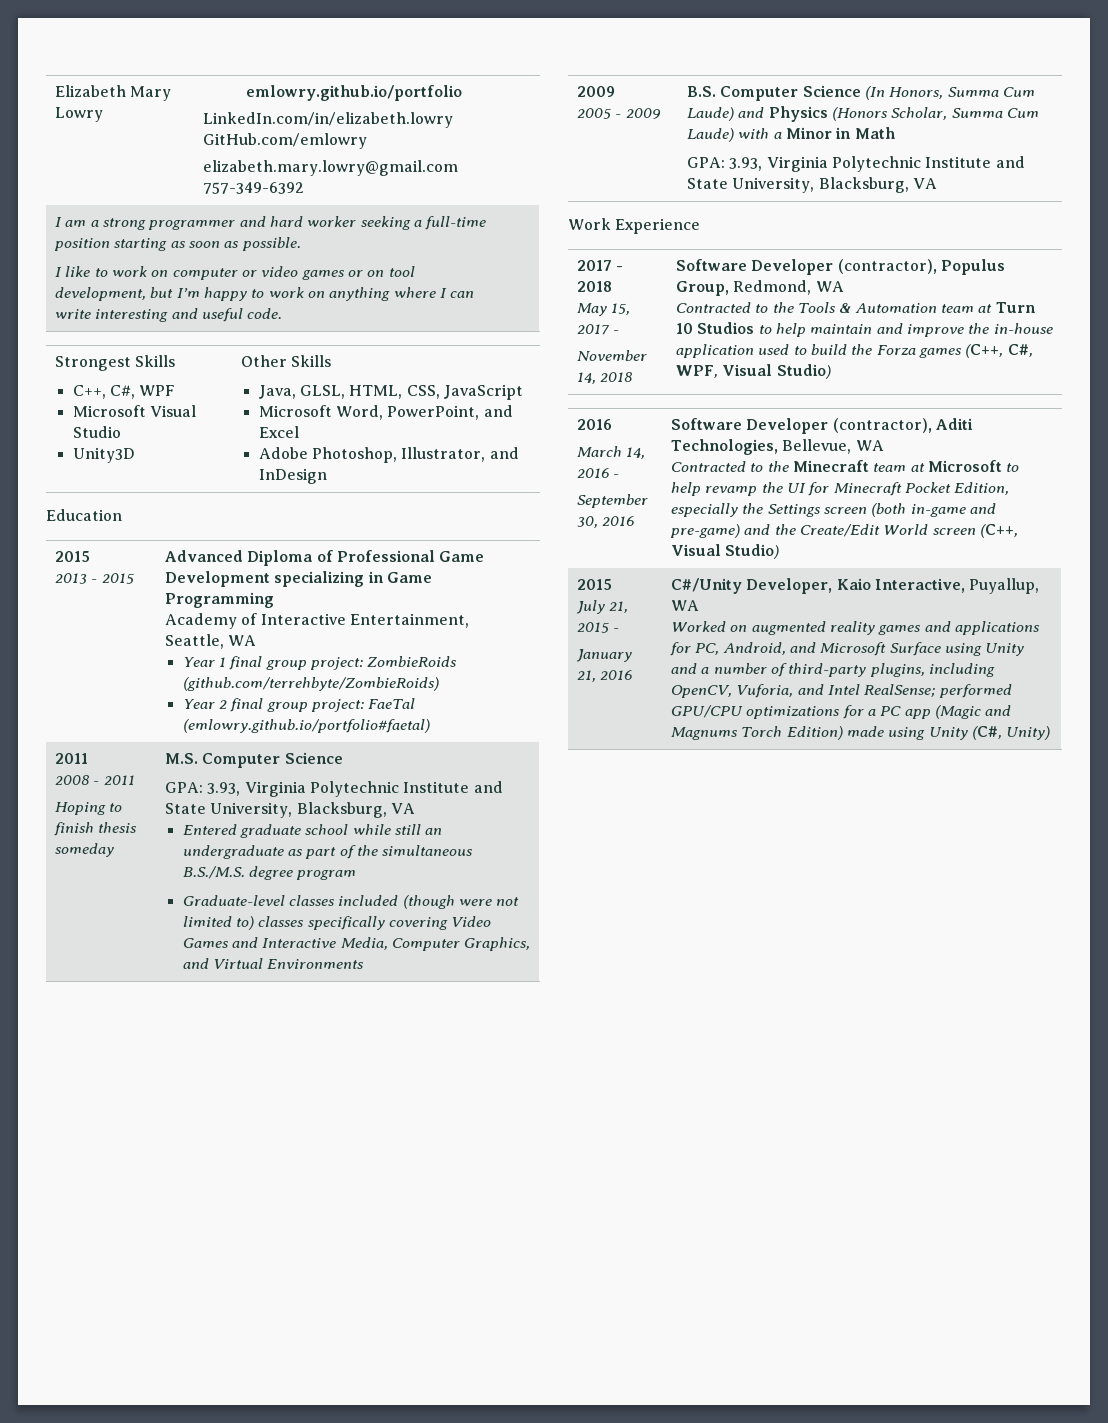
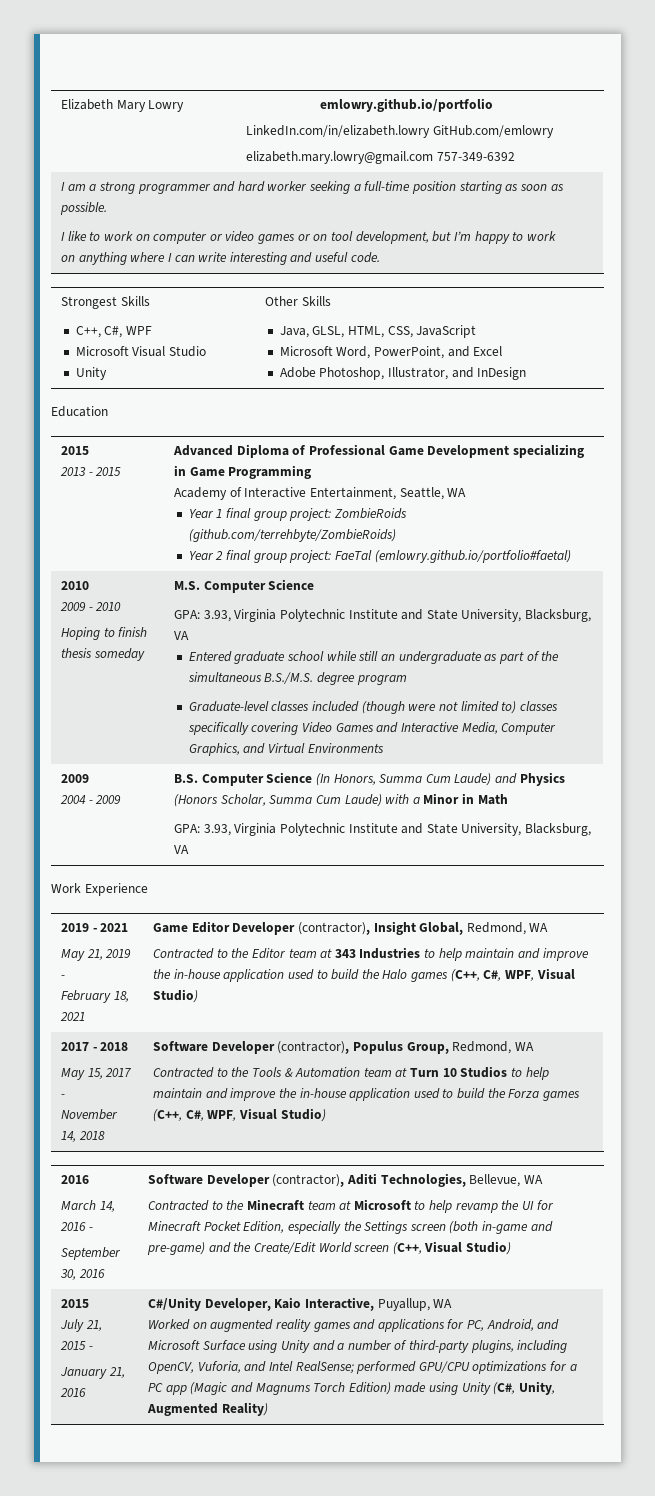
[72,447,135,463] Unity3D -> [75,367,107,380] Unity
[54,753,88,764] [54,775,135,785] 2011 // 2008 - 2011 -> [60,581,89,590] [59,602,122,611] 2010 // 2009 - 2010
[576,108,611,119] 2005 -> [59,795,86,804] 2004
(701, 226) none -> [60,923,129,932] [60,949,132,961] [60,975,65,979] [60,990,129,1003] [59,1012,85,1021] [152,921,549,935] [152,947,589,961] [152,968,575,982] [152,989,198,1003] // 2019 - 2021 // May 21, 2019 - // February 18, 2021 | Game Editor Developer (contractor), Insight Global, Redmond, WA // Contracted to the Editor team at 343 Industries to help maintain and improve the in-house application used to build the Halo games (C++, C#, WPF, Visual Studio)
[1006,726,1051,740] Unity) -> [519,1381,556,1395] [146,1402,268,1416] Unity, Augmented Reality)

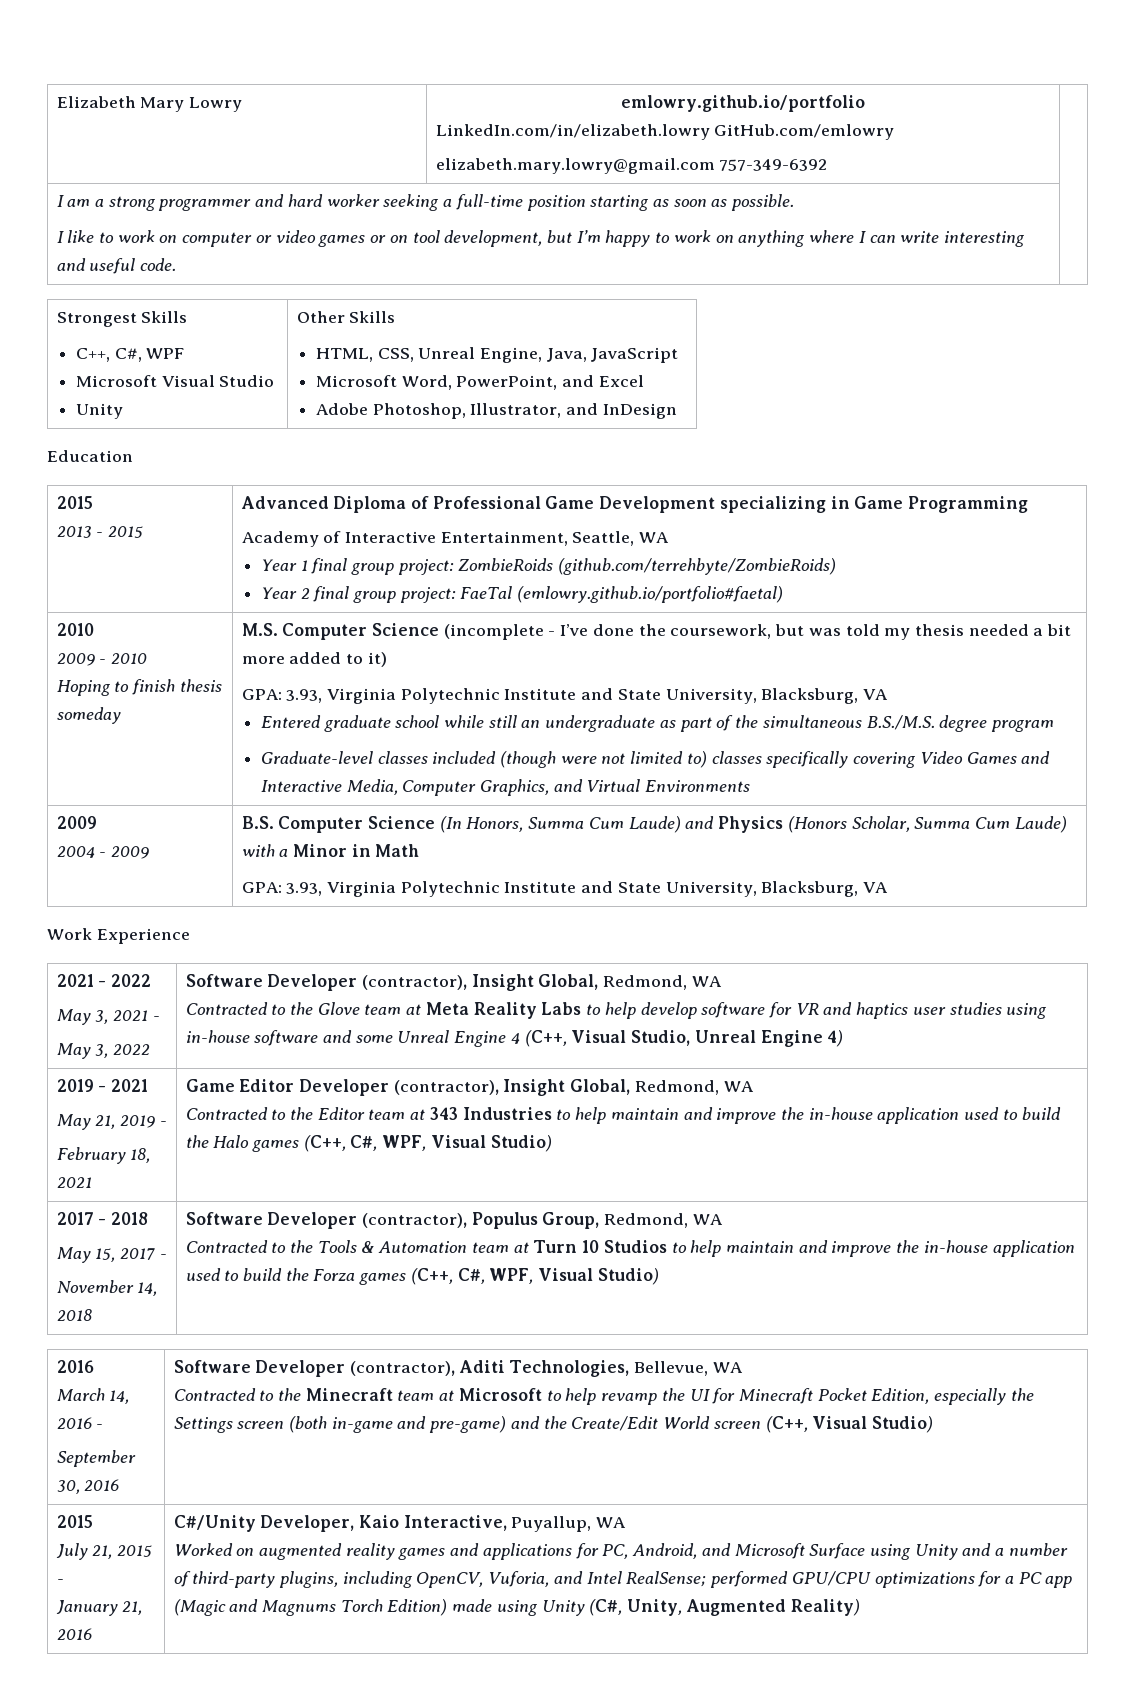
[279,326,413,338] Java, GLSL, HTML, CSS, -> [315,347,587,363] HTML, CSS, Unreal Engine, Java,
(315, 584) none -> [443,624,1072,640] [241,652,387,667] (incomplete - I’ve done the coursework, but was told my thesis needed a bit more added to it)
(148, 889) none -> [56,974,152,987] [56,1009,160,1025] [56,1043,151,1059] [185,974,722,991] [185,1002,1048,1019] [185,1030,844,1047] // 2021 - 2022 // May 3, 2021 - // May 3, 2022 | Software Developer (contractor), Insight Global, Redmond, WA // Contracted to the Glove team at Meta Reality Labs to help develop software for VR and haptics user studies using in-house software and some Unreal Engine 4 (C++, Visual Studio, Unreal Engine 4)

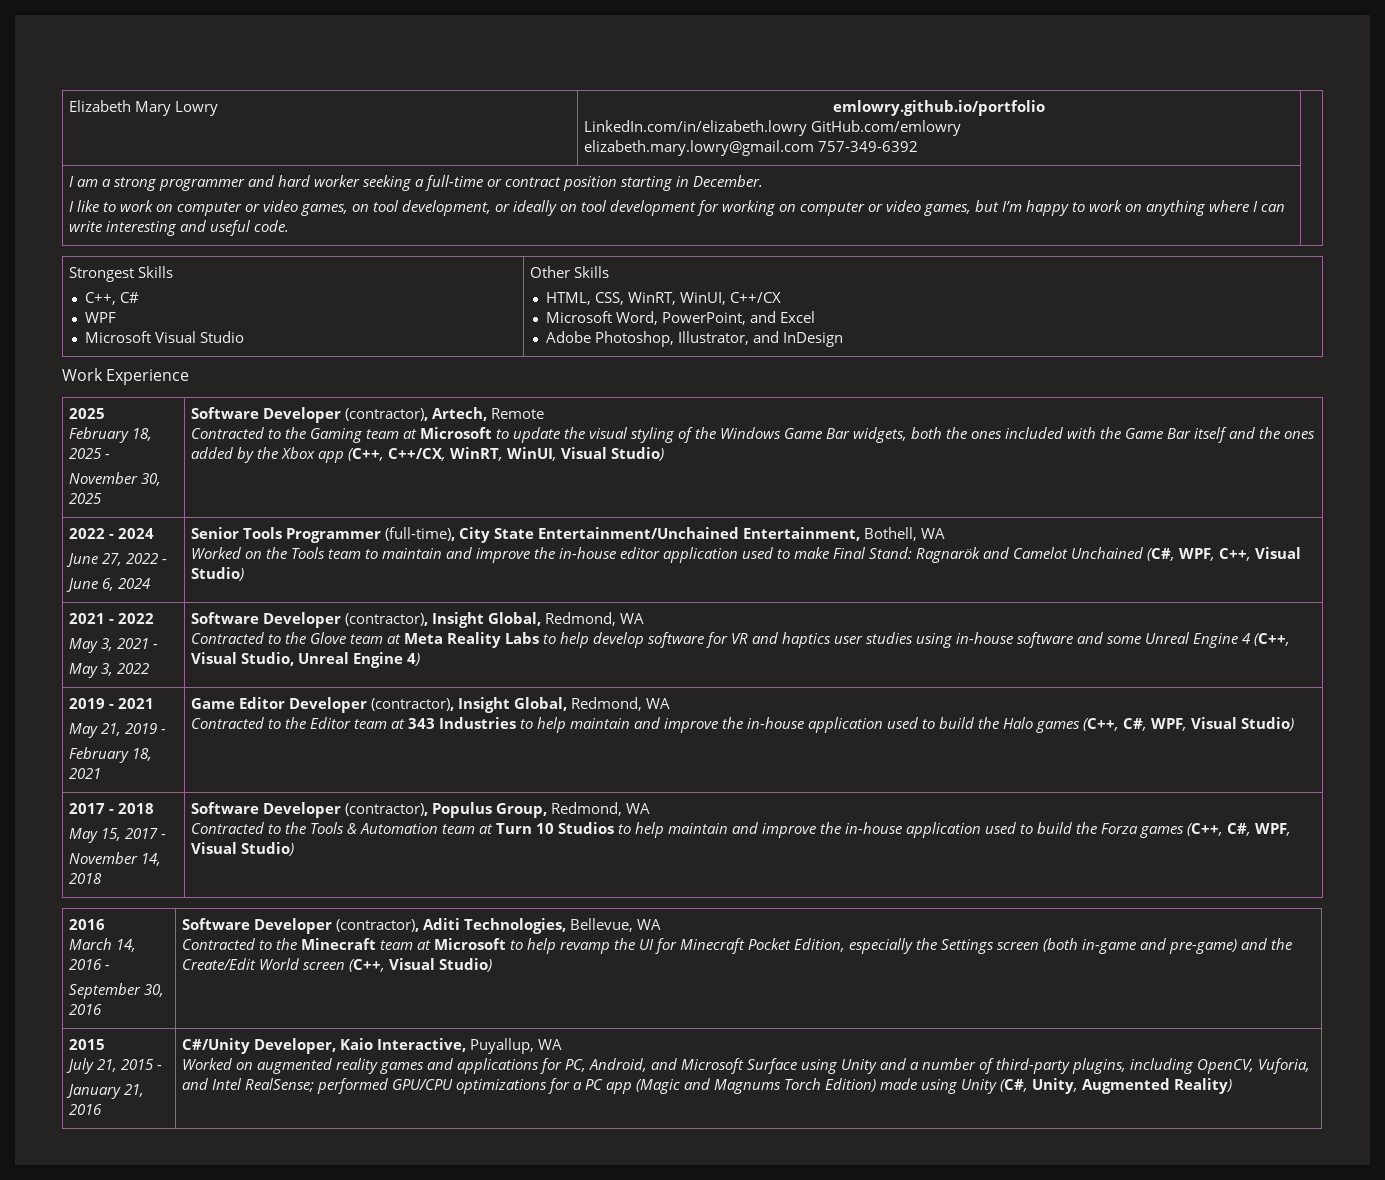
[526,194,795,211] position starting as soon as possible. -> [486,175,763,191] or contract position starting in December.
[318,235,387,247] games or -> [300,204,348,216] games,
(543, 238) none -> [494,200,971,216] or ideally on tool development for working on computer or video games,
[114,348,142,362] C#, -> [119,292,139,303] C# //
[75,403,123,419] // Unity -> (244, 337) none
[418,347,679,363] Unreal Engine, Java, JavaScript -> [627,292,781,305] WinRT, WinUI, C++/CX
[47,450,133,462] [56,496,93,509] [56,526,144,538] [240,496,1029,513] [241,531,670,547] [260,558,837,575] [260,586,784,603] [56,623,94,636] [56,653,148,666] [56,679,222,696] [56,707,121,724] [241,623,1072,640] [241,652,387,667] [241,688,889,704] [260,715,1054,732] [260,751,1051,768] [260,779,751,796] [56,816,97,829] [56,846,150,859] [241,816,1067,833] [241,844,420,857] [241,881,889,897] [47,928,190,944] Education // 2015 // 2013 - 2015 | Advanced Diploma of Professional Game Development specializing in Game Programming // Academy of Interactive Entertainment, Seattle, WA // Year 1 final group project: ZombieRoids (github.com/terrehbyte/ZombieRoids) // Year 2 final group project: FaeTal (emlowry.github.io/portfolio#faetal) // 2010 // 2009 - 2010 // Hoping to finish thesis someday | M.S. Computer Science (incomplete - I’ve done the coursework, but was told my thesis needed a bit more added to it) // GPA: 3.93, Virginia Polytechnic Institute and State University, Blacksburg, VA // Entered graduate school while still an undergraduate as part of the simultaneous B.S./M.S. degree program // Graduate-level classes included (though were not limited to) classes specifically covering Video Games and Interactive Media, Computer Graphics, and Virtual Environments // 2009 // 2004 - 2009 | B.S. Computer Science (In Honors, Summa Cum Laude) and Physics (Honors Scholar, Summa Cum Laude) with a Minor in Math // GPA: 3.93, Virginia Polytechnic Institute and State University, Blacksburg, VA // Work Experience -> [62,368,190,385] [68,408,105,419] [68,427,152,443] [68,448,110,459] [68,472,161,486] [68,493,102,504] [190,407,544,423] [190,427,1315,443] [190,447,664,463] [68,528,154,539] [65,553,167,567] [65,578,151,592] [190,527,945,543] [190,547,1301,563] [190,567,244,581] Work Experience // 2025 // February 18, 2025 - // November 30, 2025 | Software Developer (contractor), Artech, Remote // Contracted to the Gaming team at Microsoft to update the visual styling of the Windows Game Bar widgets, both the ones included with the Game Bar itself and the ones added by the Xbox app (C++, C++/CX, WinRT, WinUI, Visual Studio) // 2022 - 2024 // June 27, 2022 - // June 6, 2024 | Senior Tools Programmer (full-time), City State Entertainment/Unchained Entertainment, Bothell, WA // Worked on the Tools team to maintain and improve the in-house editor application used to make Final Stand: Ragnarök and Camelot Unchained (C#, WPF, C++, Visual Studio)

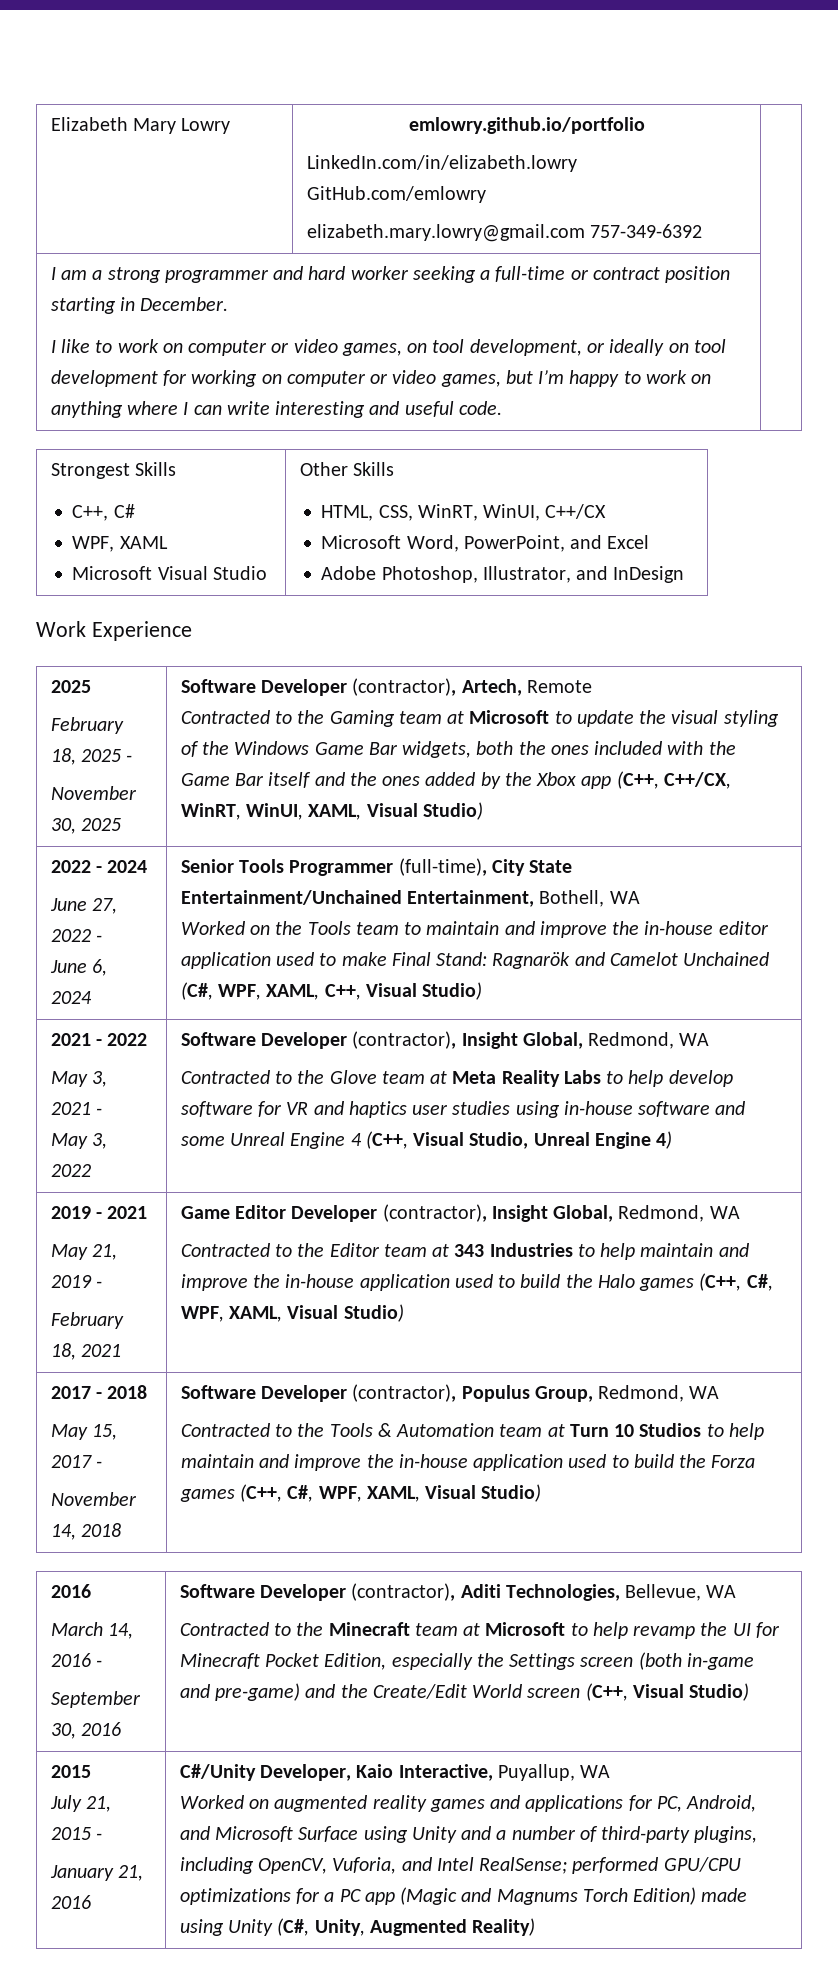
[84,312,116,323] WPF -> [72,536,168,552] WPF, XAML
(557, 454) none -> [308,804,362,820] XAML,
(1215, 554) none -> [266,984,320,1000] XAML,
(1187, 724) none -> [229,1306,283,1322] XAML,
(1291, 829) none -> [366,1486,420,1502] XAML,

